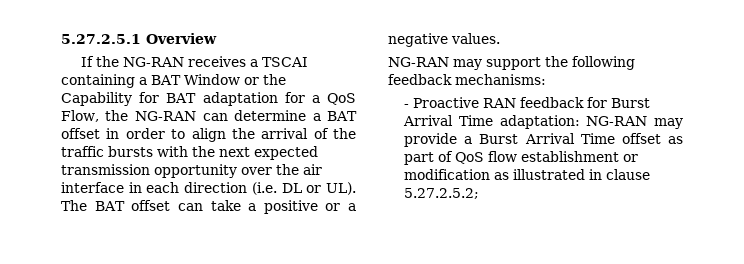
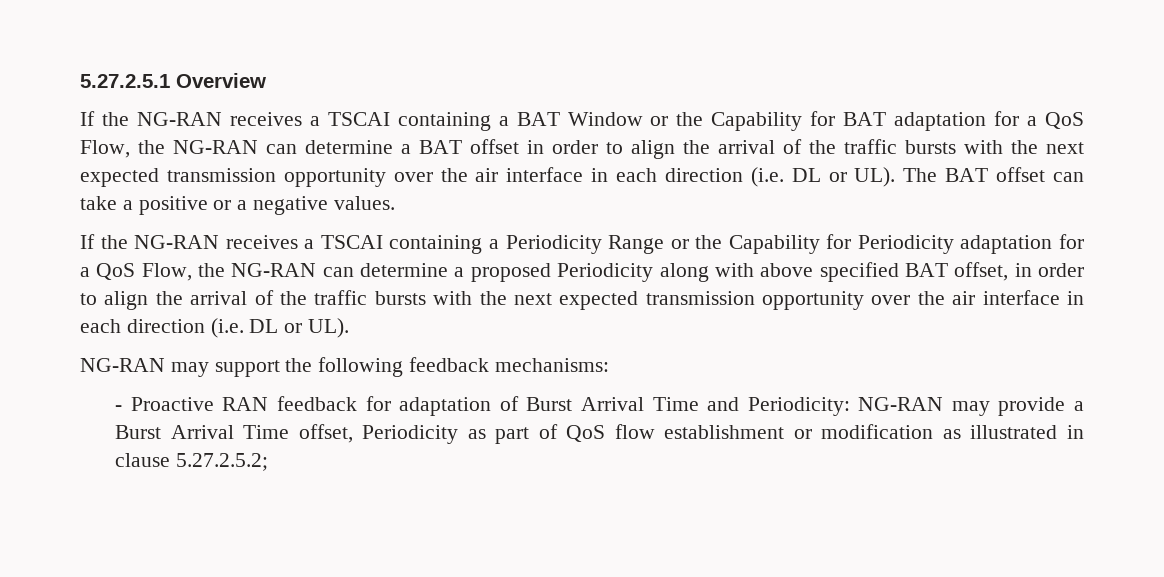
(500, 38) none -> [80,234,1084,254] [80,262,1085,282] [80,290,1085,310] [80,318,350,338] // If the NG-RAN receives a TSCAI containing a Periodicity Range or the Capability for Periodicity adaptation for a QoS Flow, the NG-RAN can determine a proposed Periodicity along with above specified BAT offset, in order to align the arrival of the traffic bursts with the next expected transmission opportunity over the air interface in each direction (i.e. DL or UL).
[611,98,651,108] [403,115,580,129] Burst Arrival Time adaptation: -> [399,396,850,416] adaptation of Burst Arrival Time and Periodicity:
[621,133,661,144] offset -> [298,424,459,444] offset, Periodicity

